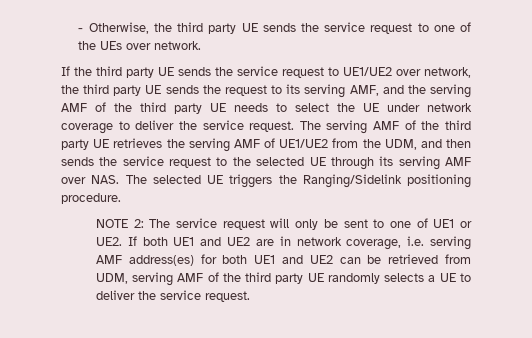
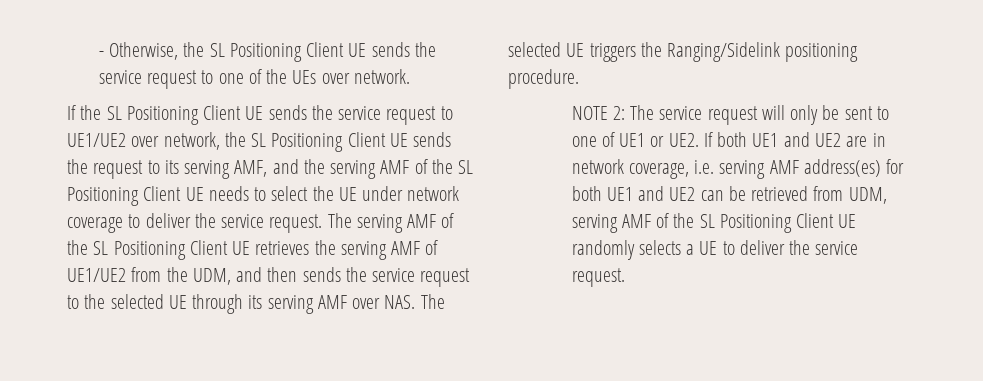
[177,22,237,34] third party -> [209,42,345,62] SL Positioning Client
[96,66,154,78] third party -> [106,105,242,125] SL Positioning Client
[83,84,142,96] third party -> [251,132,386,152] SL Positioning Client
[140,102,202,114] third party -> [458,160,474,174] [67,186,182,206] SL Positioning Client
[444,120,471,130] [61,139,89,150] third party -> [93,240,228,260] SL Positioning Client
[245,272,304,284] third party -> [699,213,835,233] SL Positioning Client

